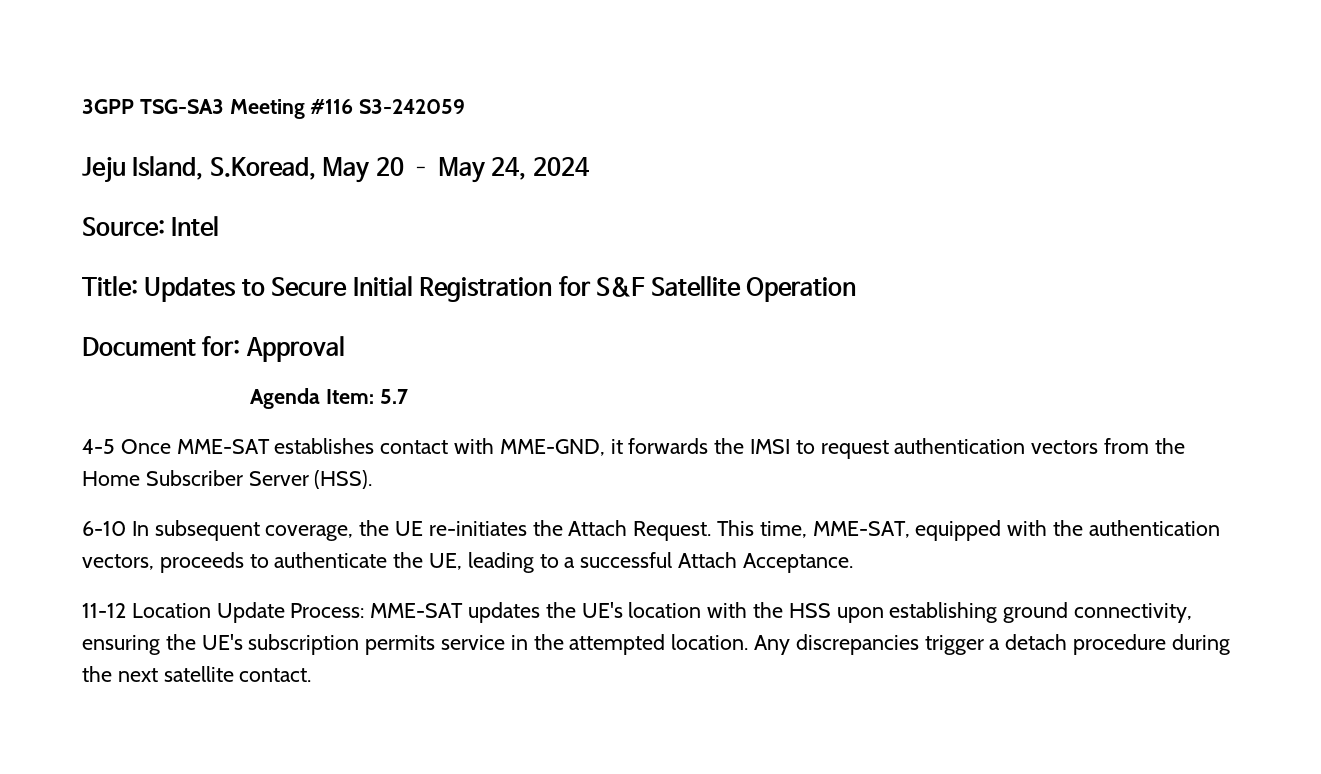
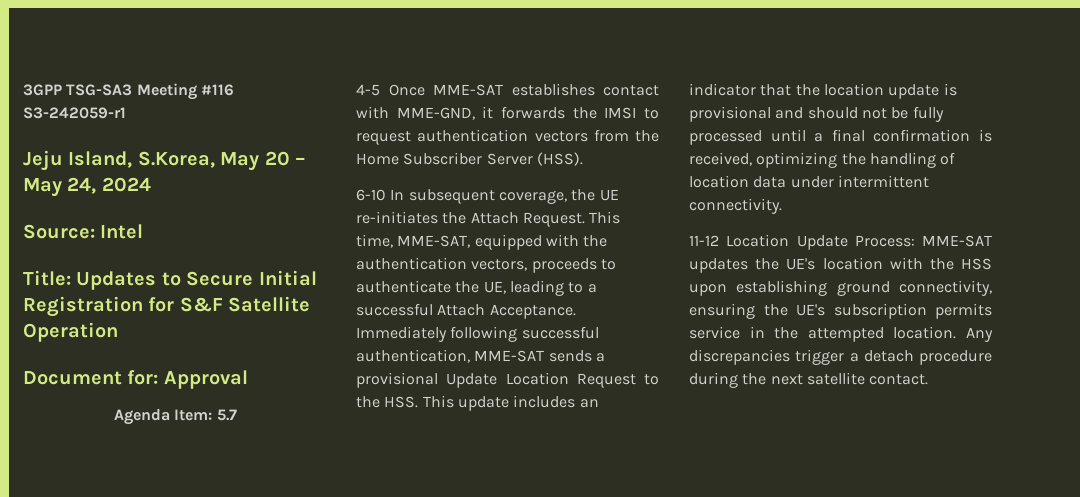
[359,99,466,114] S3-242059 -> [23,107,126,119] S3-242059-r1
[209,157,316,180] S.Koread, -> [137,151,215,168] S.Korea,
(853, 563) none -> [356,326,599,342] [356,349,605,363] [356,372,659,388] [356,395,599,411] [689,83,957,99] [689,106,944,122] [689,129,992,145] [689,152,956,168] [689,175,929,188] [689,198,782,214] Immediately following successful authentication, MME-SAT sends a provisional Update Location Request to the HSS. This update includes an indicator that the location update is provisional and should not be fully processed until a final confirmation is received, optimizing the handling of location data under intermittent connectivity.

